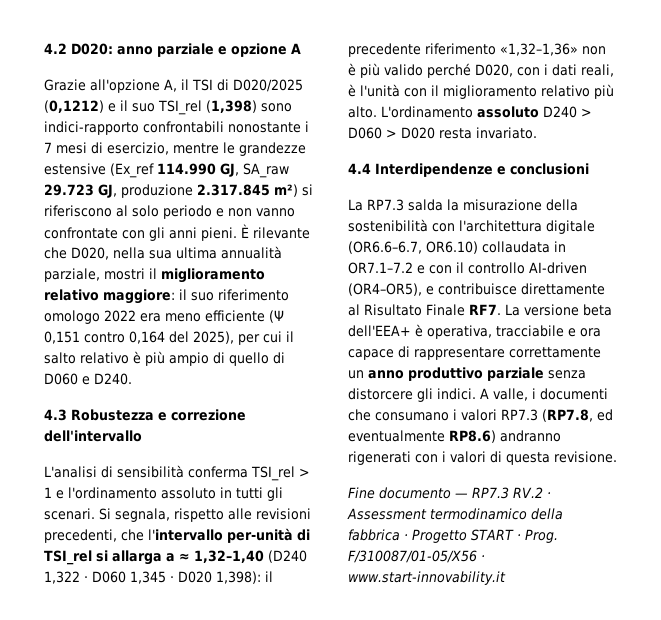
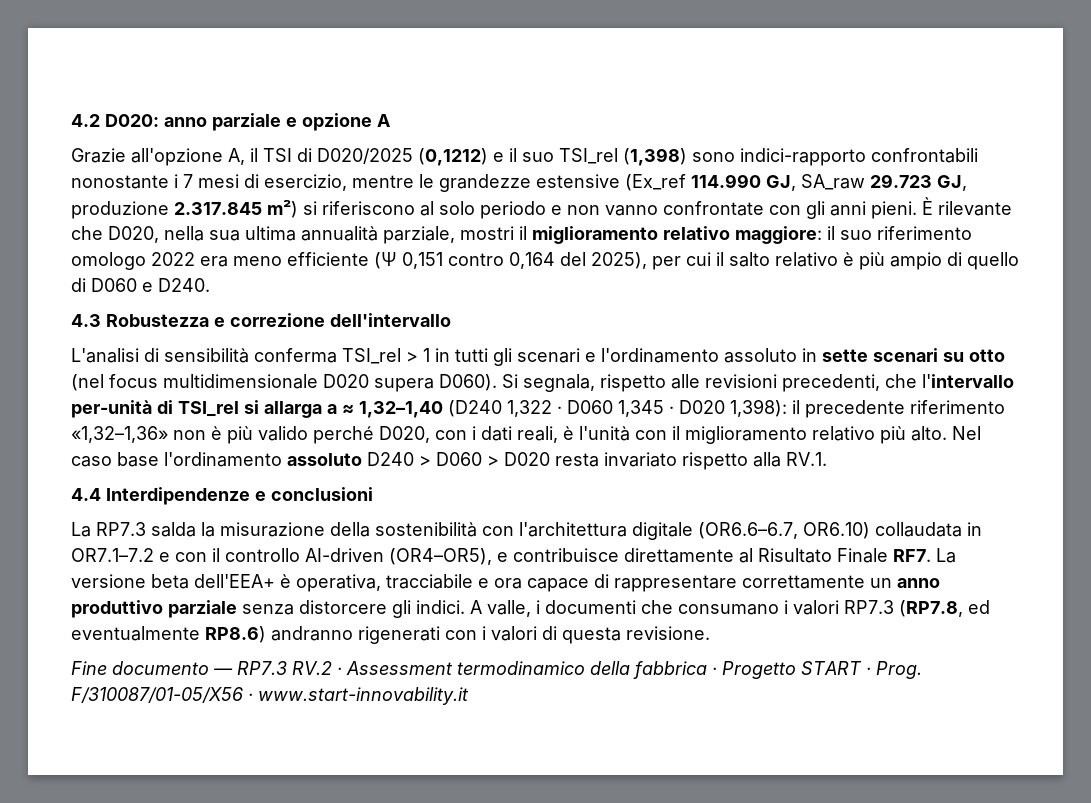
[56,487,283,501] [44,508,95,520] e l'ordinamento assoluto in tutti gli scenari. -> [435,348,1005,366] [71,374,497,392] in tutti gli scenari e l'ordinamento assoluto in sette scenari su otto (nel focus multidimensionale D020 supera D060).
[381,106,473,118] L'ordinamento -> [952,426,981,440] [71,452,282,467] Nel caso base l'ordinamento
[476,127,537,139] invariato. -> [604,452,827,470] invariato rispetto alla RV.1.

